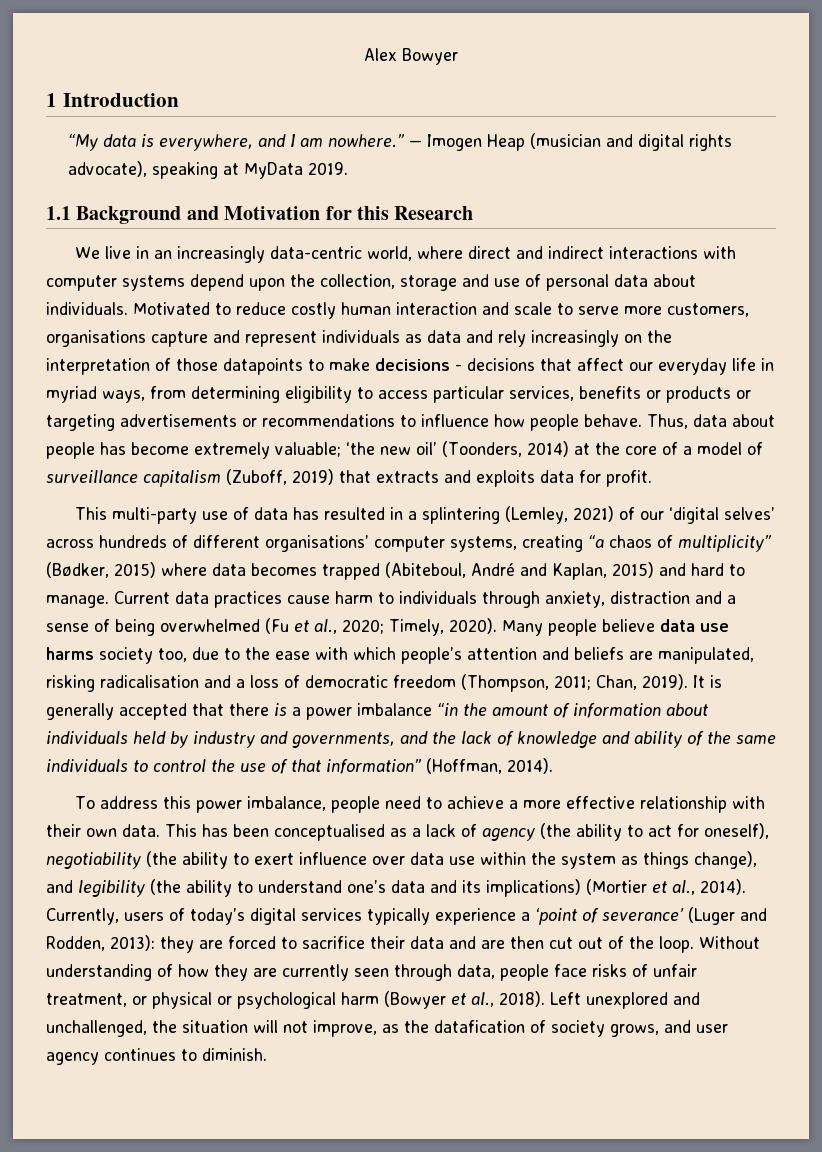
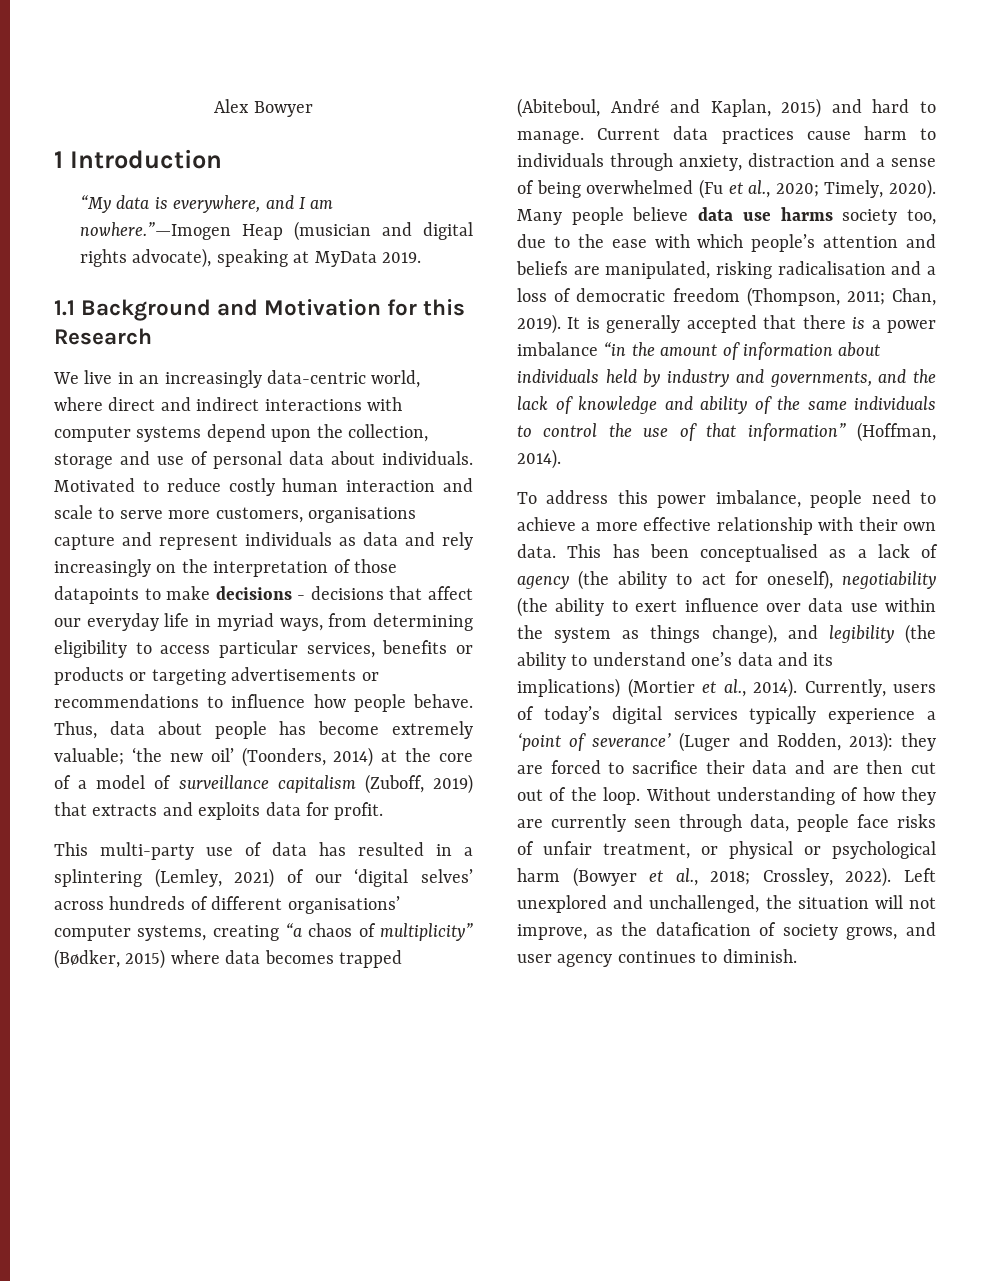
[327,134,482,151] nowhere.” — Imogen -> [80,222,232,240] nowhere.”—Imogen
[499,991,545,1007] 2018). -> [710,867,892,887] 2018; Crossley, 2022).

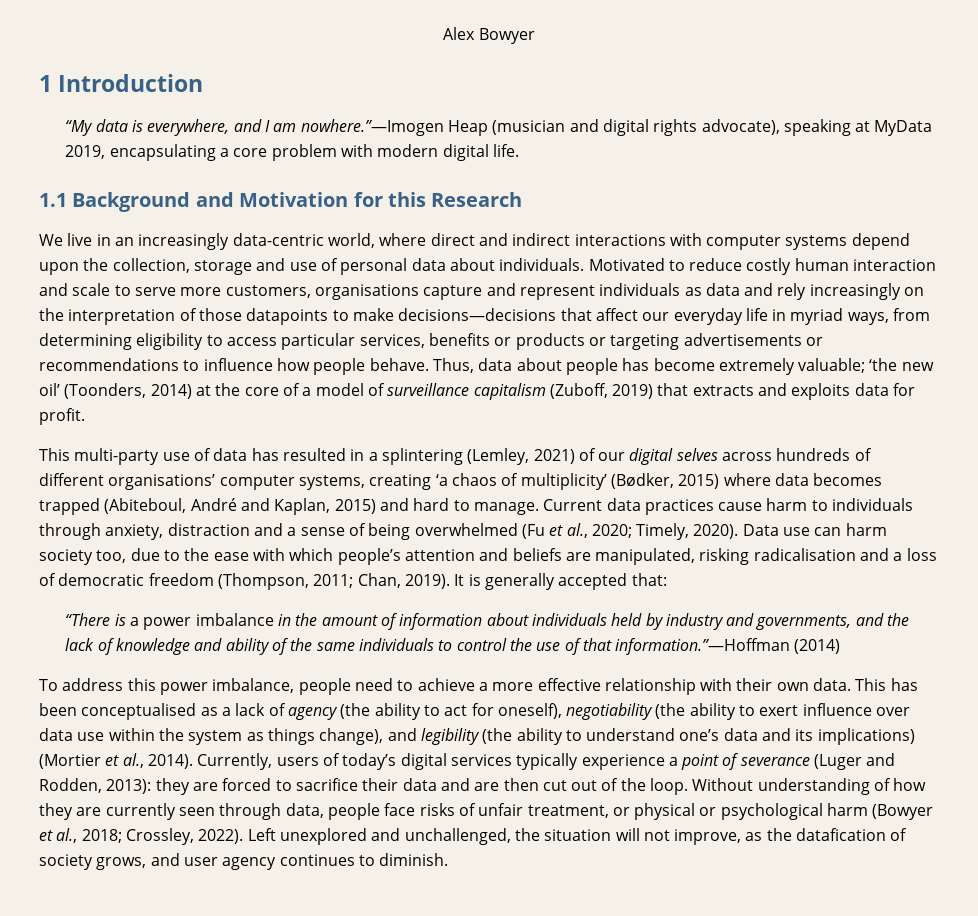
[382,252,422,263] 2019. -> [65,144,519,161] 2019, encapsulating a core problem with modern digital life.
[215,586,384,600] decisions - decisions -> [398,308,557,321] decisions—decisions
[354,868,474,887] ‘digital selves’ -> [629,448,718,465] digital selves
[284,923,302,937] “a -> [435,474,448,486] ‘a
[379,923,473,941] multiplicity” -> [520,473,607,490] multiplicity’
[517,207,833,225] Many people believe data use harms -> [742,523,887,536] Data use can harm
[763,315,846,329] that there -> [631,573,667,586] [65,613,111,626] that: // “There
[603,342,627,356] “in -> [277,614,291,626] in
[747,422,936,442] [517,449,561,469] information” (Hoffman, 2014). -> [615,638,841,655] information.”—Hoffman (2014)
[517,733,672,751] ‘point of severance’ -> [681,753,810,770] point of severance

